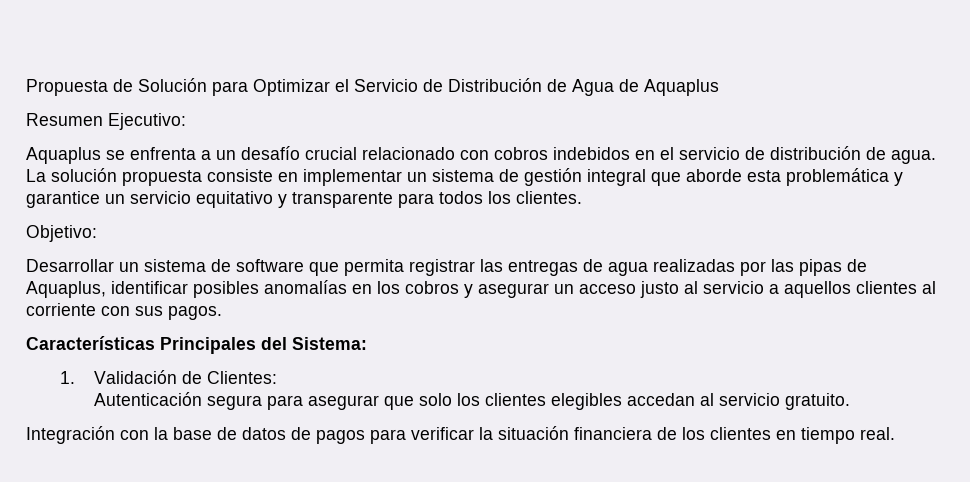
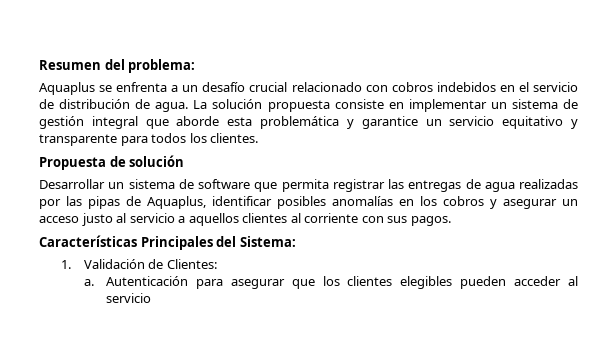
[26,78,719,96] [26,113,186,130] Propuesta de Solución para Optimizar el Servicio de Distribución de Agua de Aquaplus // Resumen Ejecutivo: -> [39,59,196,73] Resumen del problema:
[26,225,97,242] Objetivo: -> [39,155,185,170] Propuesta de solución
[93,392,262,410] Autenticación segura -> [83,276,188,286] a. Autenticación
[418,393,452,406] solo -> (315, 284) none
[626,393,850,410] [26,426,895,444] accedan al servicio gratuito. // Integración con la base de datos de pagos para verificar la situación financiera de los clientes en tiempo real. -> [460,276,578,289] [105,293,151,303] pueden acceder al servicio

